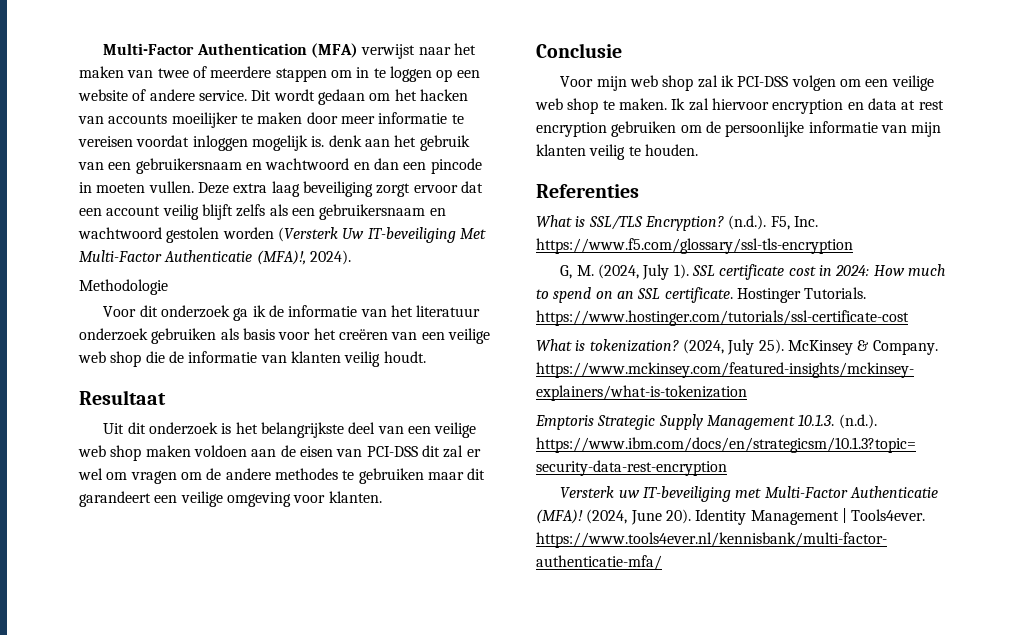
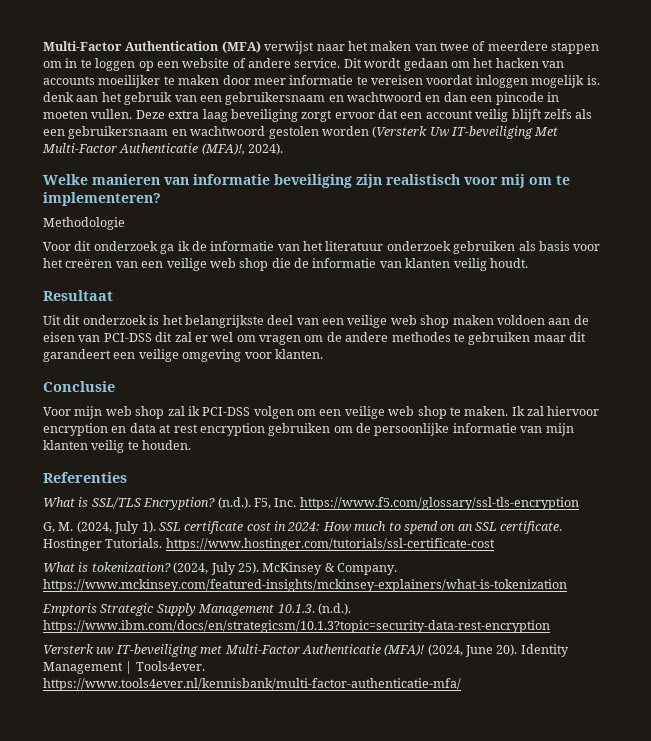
(351, 257) none -> [43,174,570,188] [43,192,161,206] // Welke manieren van informatie beveiliging zijn realistisch voor mij om te implementeren?

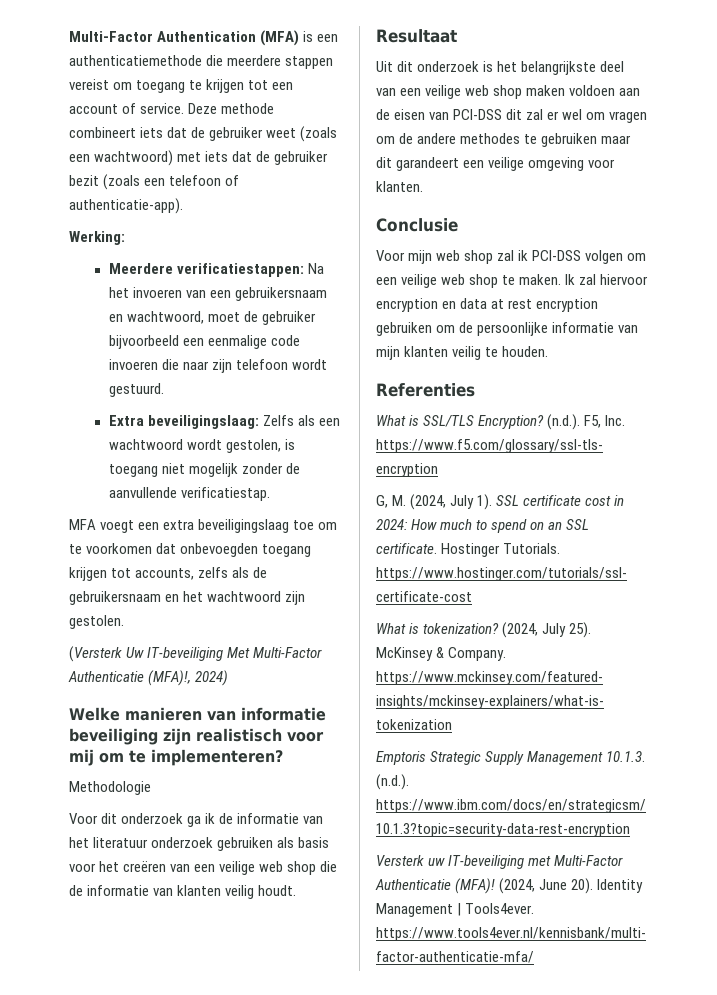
[264,41,600,54] [43,58,564,71] [43,75,600,88] [43,92,559,105] [43,109,542,122] verwijst naar het maken van twee of meerdere stappen om in te loggen op een website of andere service. Dit wordt gedaan om het hacken van accounts moeilijker te maken door meer informatie te vereisen voordat inloggen mogelijk is. denk aan het gebruik van een gebruikersnaam en wachtwoord en dan een pincode in moeten vullen. Deze extra laag beveiliging zorgt ervoor dat een account veilig blijft -> [303,31,339,42] [69,55,334,69] [69,79,294,93] [69,103,275,114] [69,126,338,142] [69,150,329,166] [69,174,240,190] [69,198,183,214] [69,231,125,245] [108,263,324,277] [108,287,327,301] [108,311,316,325] [108,335,300,349] [108,359,327,373] [108,383,164,397] [108,415,340,429] [108,439,295,453] [108,463,300,477] [108,487,270,501] [69,519,338,533] [69,543,312,557] [69,567,195,581] is een authenticatiemethode die meerdere stappen vereist om toegang te krijgen tot een account of service. Deze methode combineert iets dat de gebruiker weet (zoals een wachtwoord) met iets dat de gebruiker bezit (zoals een telefoon of authenticatie-app). // Werking: // Meerdere verificatiestappen: Na het invoeren van een gebruikersnaam en wachtwoord, moet de gebruiker bijvoorbeeld een eenmalige code invoeren die naar zijn telefoon wordt gestuurd. // Extra beveiligingslaag: Zelfs als een wachtwoord wordt gestolen, is toegang niet mogelijk zonder de aanvullende verificatiestap. // MFA voegt een extra beveiligingslaag toe om te voorkomen dat onbevoegden toegang krijgen tot accounts,
[43,126,369,139] een gebruikersnaam en wachtwoord gestolen worden -> [253,567,268,578] [69,591,306,605] [69,615,124,629] de gebruikersnaam en het wachtwoord zijn gestolen. //
[248,143,284,155] 2024). -> [195,670,229,686] 2024)

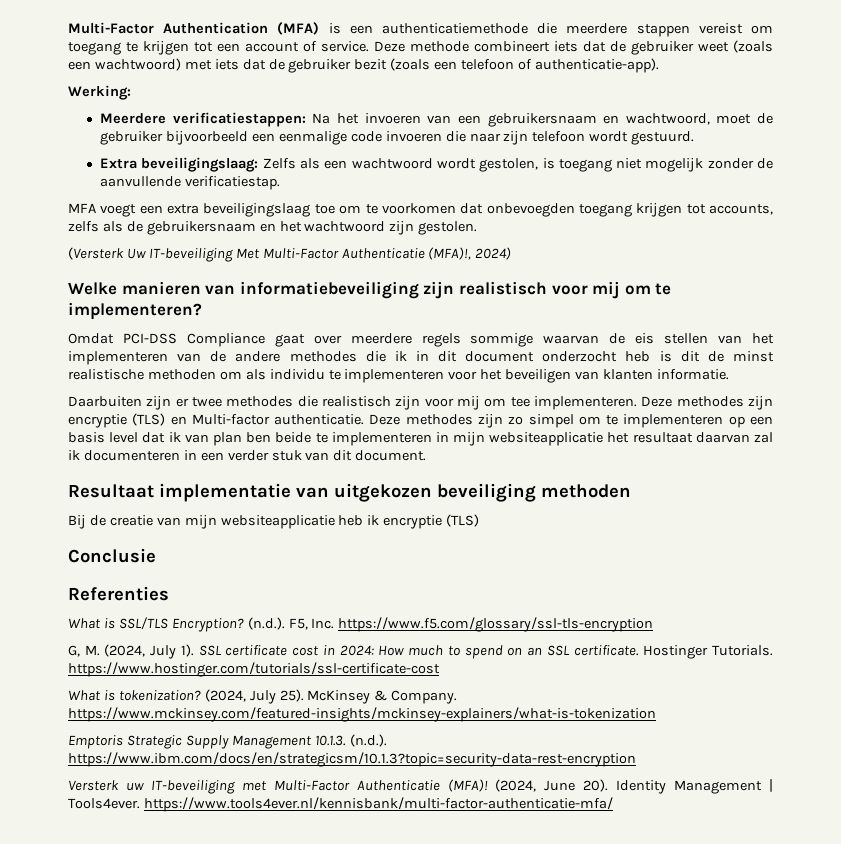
[241,707,326,721] [69,728,158,745] informatie beveiliging -> [239,281,419,299] informatiebeveiliging
[69,781,151,795] [69,813,324,827] [69,837,330,851] [69,861,338,875] [69,885,297,899] [376,29,457,43] [376,61,625,75] [376,85,641,99] [376,109,648,123] [376,133,632,147] [376,157,616,171] [376,181,423,192] [376,218,458,232] [376,250,647,264] [376,274,649,288] [376,298,599,312] [376,322,639,336] [376,346,549,360] Methodologie // Voor dit onderzoek ga ik de informatie van het literatuur onderzoek gebruiken als basis voor het creëren van een veilige web shop die de informatie van klanten veilig houdt. // Resultaat // Uit dit onderzoek is het belangrijkste deel van een veilige web shop maken voldoen aan de eisen van PCI-DSS dit zal er wel om vragen om de andere methodes te gebruiken maar dit garandeert een veilige omgeving voor klanten. // Conclusie // Voor mijn web shop zal ik PCI-DSS volgen om een veilige web shop te maken. Ik zal hiervoor encryption en data at rest encryption gebruiken om de persoonlijke informatie van mijn klanten veilig te houden. -> [68,333,774,347] [68,351,774,365] [68,369,729,383] [68,396,773,410] [68,413,774,428] [68,432,773,446] [68,450,427,461] [68,483,631,502] [68,514,480,529] [68,548,156,563] Omdat PCI-DSS Compliance gaat over meerdere regels sommige waarvan de eis stellen van het implementeren van de andere methodes die ik in dit document onderzocht heb is dit de minst realistische methoden om als individu te implementeren voor het beveiligen van klanten informatie. // Daarbuiten zijn er twee methodes die realistisch zijn voor mij om tee implementeren. Deze methodes zijn encryptie (TLS) en Multi-factor authenticatie. Deze methodes zijn zo simpel om te implementeren op een basis level dat ik van plan ben beide te implementeren in mijn websiteapplicatie het resultaat daarvan zal ik documenteren in een verder stuk van dit document. // Resultaat implementatie van uitgekozen beveiliging methoden // Bij de creatie van mijn websiteapplicatie heb ik encryptie (TLS) // Conclusie

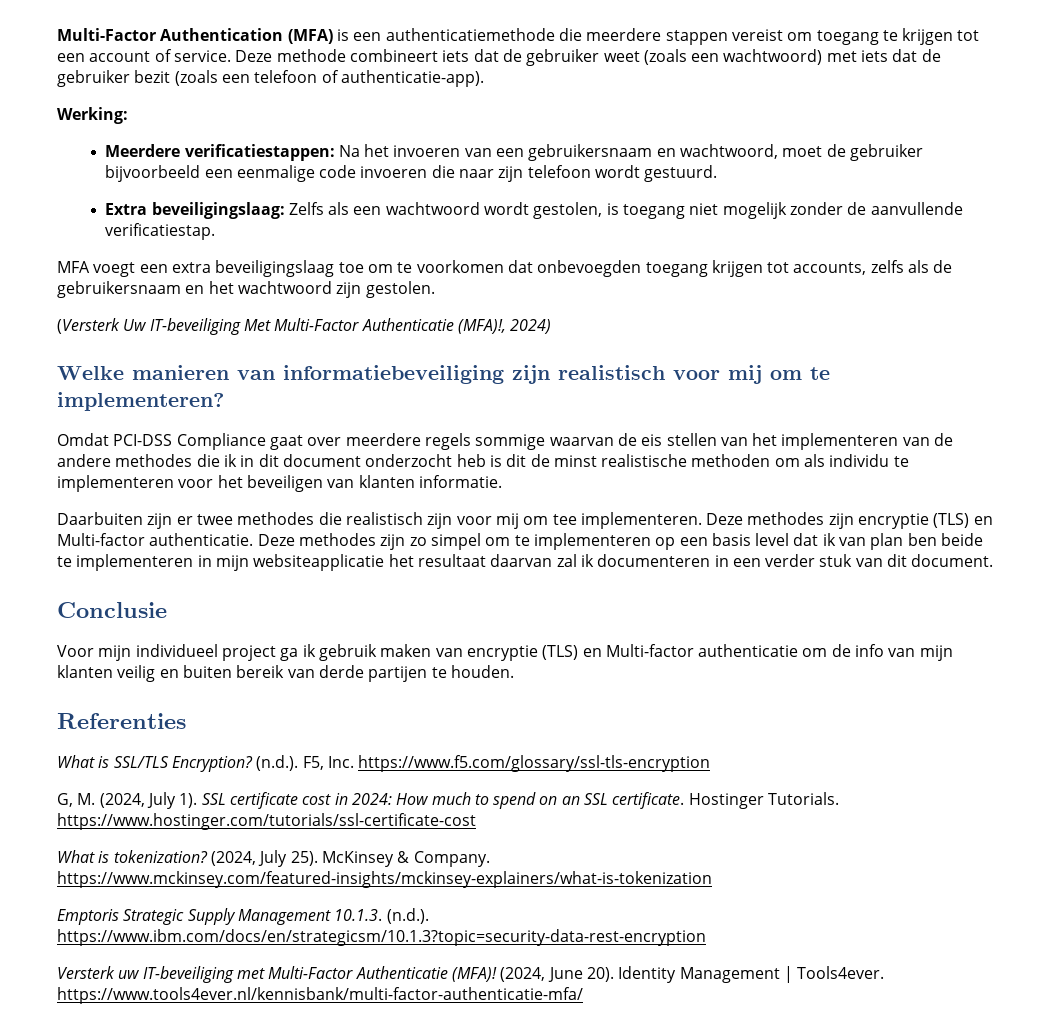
[68,483,631,502] [68,514,480,529] [68,548,156,563] Resultaat implementatie van uitgekozen beveiliging methoden // Bij de creatie van mijn websiteapplicatie heb ik encryptie (TLS) // Conclusie -> [57,602,167,618] [57,644,953,661] [57,665,514,682] Conclusie // Voor mijn individueel project ga ik gebruik maken van encryptie (TLS) en Multi-factor authenticatie om de info van mijn klanten veilig en buiten bereik van derde partijen te houden.

